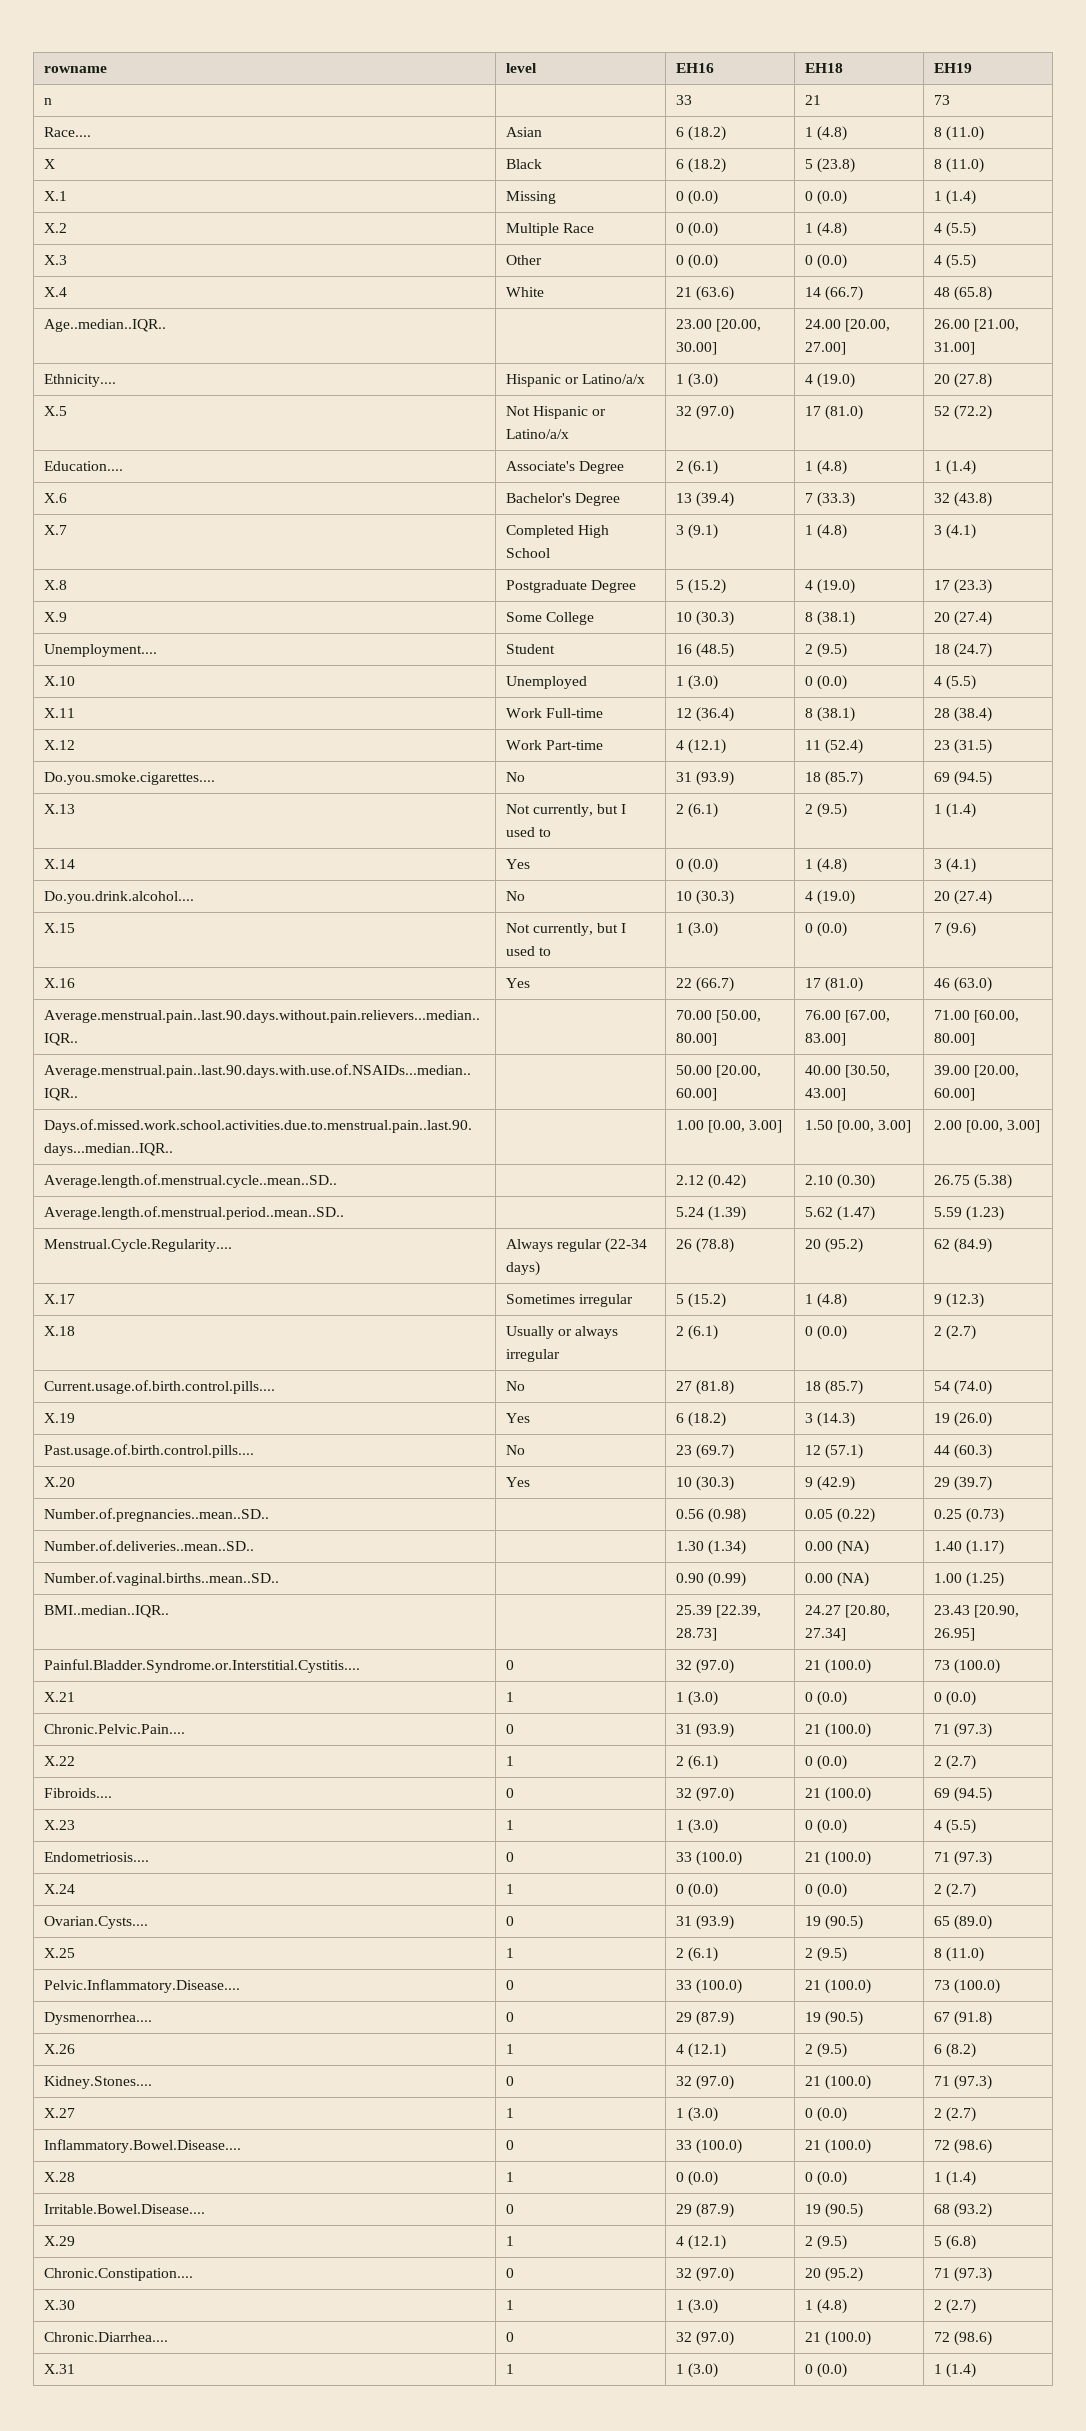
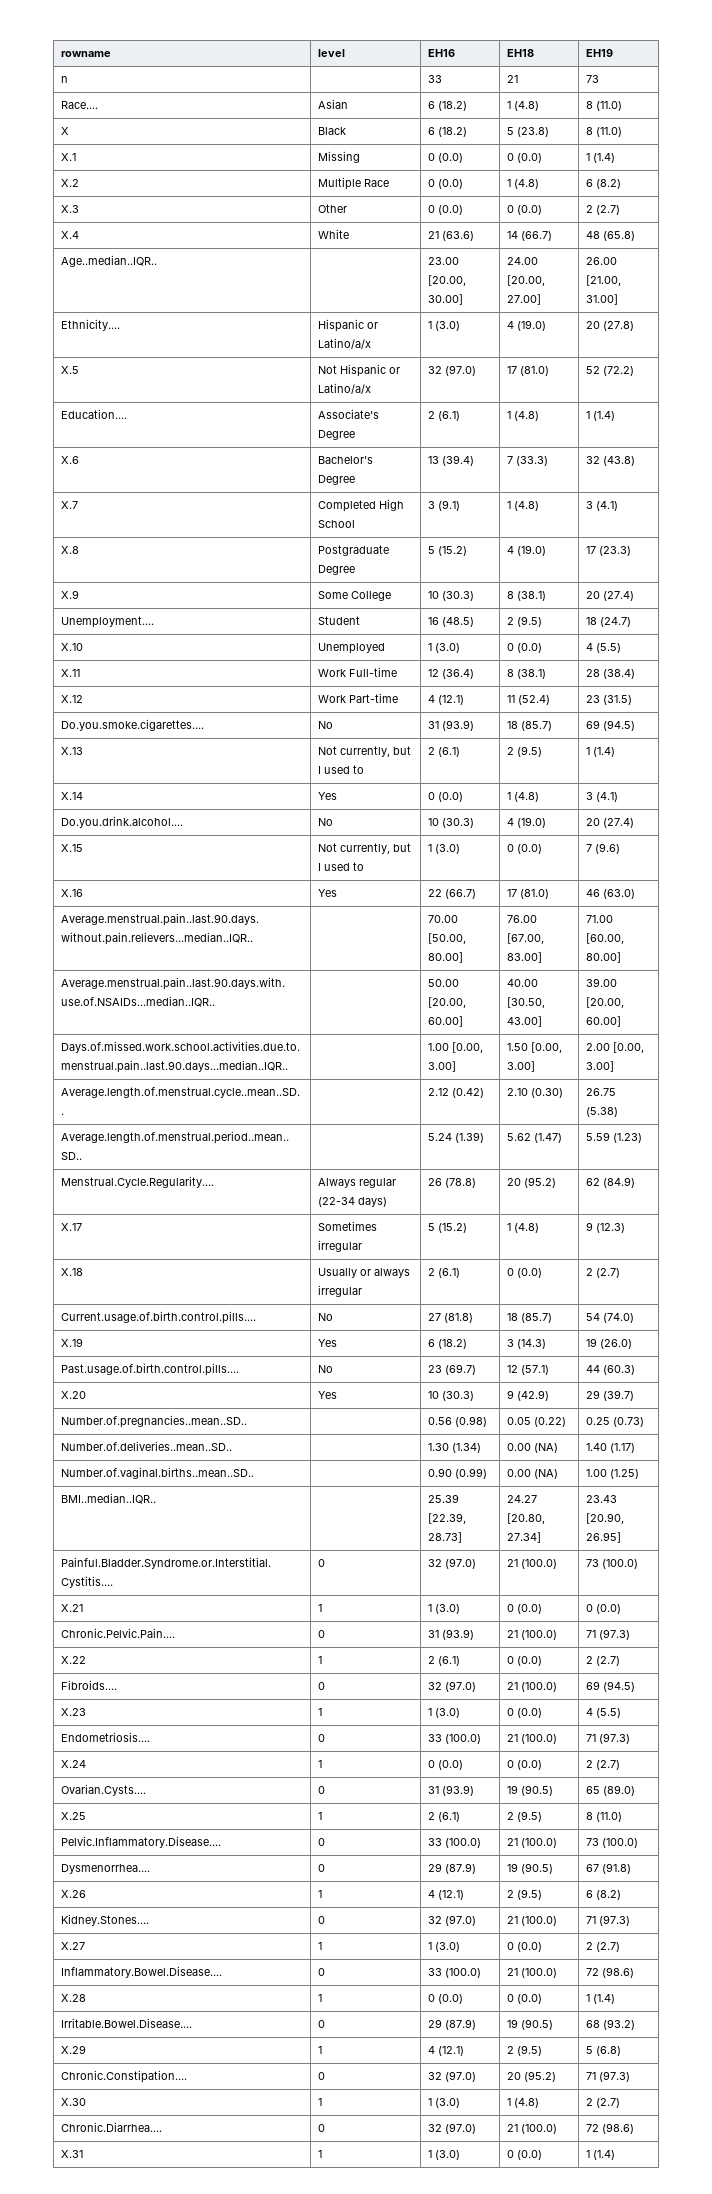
[933,222,976,237] 4 (5.5) -> [586,179,622,189] 6 (8.2)
[933,254,976,269] 4 (5.5) -> [586,205,621,215] 2 (2.7)

